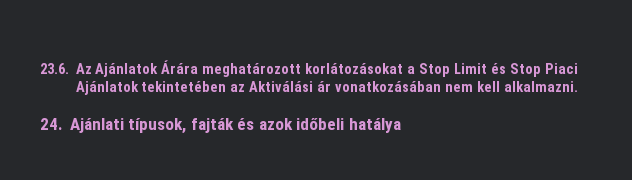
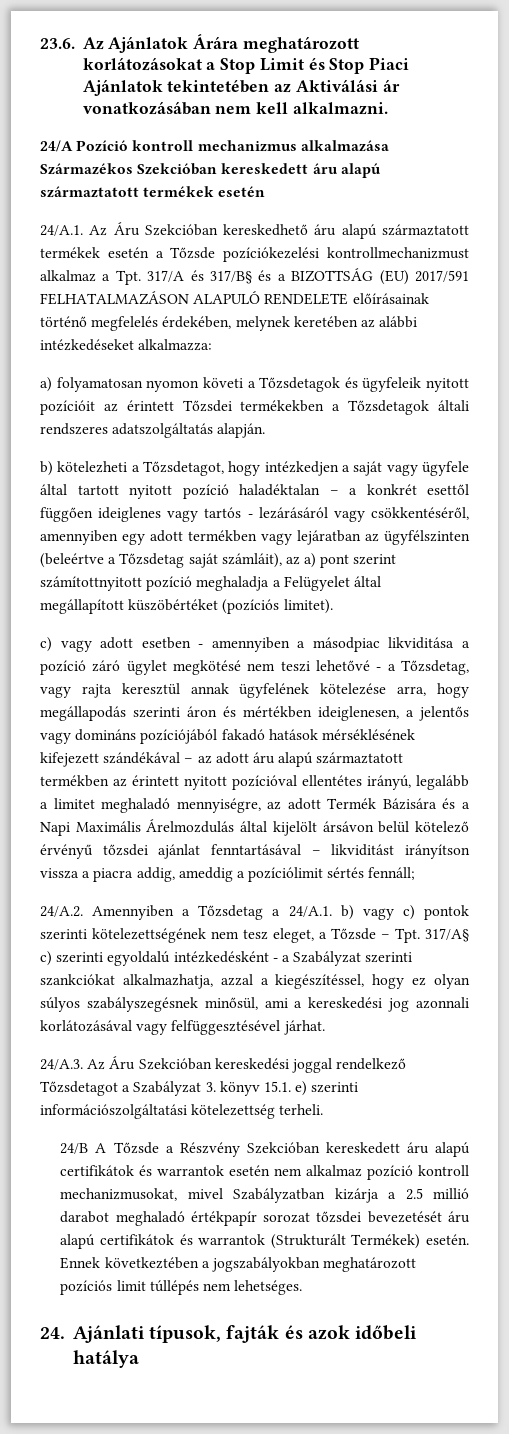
(578, 86) none -> [40,140,389,152] [40,163,380,178] [40,186,266,198] [40,222,469,239] [40,247,470,262] [40,268,469,285] [40,291,429,305] [40,316,418,331] [40,339,213,351] [40,377,469,392] [40,400,469,415] [40,423,266,438] [40,461,469,476] [40,484,469,499] [40,507,469,522] [40,530,470,545] [40,553,397,568] [40,576,381,591] [40,599,333,614] [40,637,470,652] [40,660,469,675] [40,683,469,698] [40,706,469,721] [40,729,415,744] [40,752,404,767] [40,775,469,790] [40,798,470,813] [40,819,470,836] [40,844,471,859] [40,867,416,882] [40,905,469,920] [40,928,469,943] [40,951,413,966] [40,974,470,989] [40,997,469,1012] [40,1020,325,1035] [40,1056,407,1073] [40,1081,359,1096] [40,1104,324,1119] [60,1142,470,1157] [60,1165,469,1180] [60,1188,469,1203] [60,1211,471,1226] [60,1234,469,1249] [60,1257,417,1272] [60,1280,303,1295] // 24/A Pozíció kontroll mechanizmus alkalmazása Származékos Szekcióban kereskedett áru alapú származtatott termékek esetén // 24/A.1. Az Áru Szekcióban kereskedhető áru alapú származtatott termékek esetén a Tőzsde pozíciókezelési kontrollmechanizmust alkalmaz a Tpt. 317/A és 317/B§ és a BIZOTTSÁG (EU) 2017/591 FELHATALMAZÁSON ALAPULÓ RENDELETE előírásainak történő megfelelés érdekében, melynek keretében az alábbi intézkedéseket alkalmazza: // a) folyamatosan nyomon követi a Tőzsdetagok és ügyfeleik nyitott pozícióit az érintett Tőzsdei termékekben a Tőzsdetagok általi rendszeres adatszolgáltatás alapján. // b) kötelezheti a Tőzsdetagot, hogy intézkedjen a saját vagy ügyfele által tartott nyitott pozíció haladéktalan – a konkrét esettől függően ideiglenes vagy tartós - lezárásáról vagy csökkentéséről, amennyiben egy adott termékben vagy lejáratban az ügyfélszinten (beleértve a Tőzsdetag saját számláit), az a) pont szerint számítottnyitott pozíció meghaladja a Felügyelet által megállapított küszöbértéket (pozíciós limitet). // c) vagy adott esetben - amennyiben a másodpiac likviditása a pozíció záró ügylet megkötésé nem teszi lehetővé - a Tőzsdetag, vagy rajta keresztül annak ügyfelének kötelezése arra, hogy megállapodás szerinti áron és mértékben ideiglenesen, a jelentős vagy domináns pozíciójából fakadó hatások mérséklésének kifejezett szándékával – az adott áru alapú származtatott termékben az érintett nyitott pozícióval ellentétes irányú, legalább a limitet meghaladó mennyiségre, az adott Termék Bázisára és a Napi Maximális Árelmozdulás által kijelölt ársávon belül kötelező érvényű tőzsdei ajánlat fenntartásával – likviditást irányítson vissza a piacra addig, ameddig a pozíciólimit sértés fennáll; // 24/A.2. Amennyiben a Tőzsdetag a 24/A.1. b) vagy c) pontok szerinti kötelezettségének nem tesz eleget, a Tőzsde – Tpt. 317/A§ c) szerinti egyoldalú intézkedésként - a Szabályzat szerinti szankciókat alkalmazhatja, azzal a kiegészítéssel, hogy ez olyan súlyos szabályszegésnek minősül, ami a kereskedési jog azonnali korlátozásával vagy felfüggesztésével járhat. // 24/A.3. Az Áru Szekcióban kereskedési joggal rendelkező Tőzsdetagot a Szabályzat 3. könyv 15.1. e) szerinti információszolgáltatási kötelezettség terheli. // 24/B A Tőzsde a Részvény Szekcióban kereskedett áru alapú certifikátok és warrantok esetén nem alkalmaz pozíció kontroll mechanizmusokat, mivel Szabályzatban kizárja a 2.5 millió darabot meghaladó értékpapír sorozat tőzsdei bevezetését áru alapú certifikátok és warrantok (Strukturált Termékek) esetén. Ennek következtében a jogszabályokban meghatározott pozíciós limit túllépés nem lehetséges.

